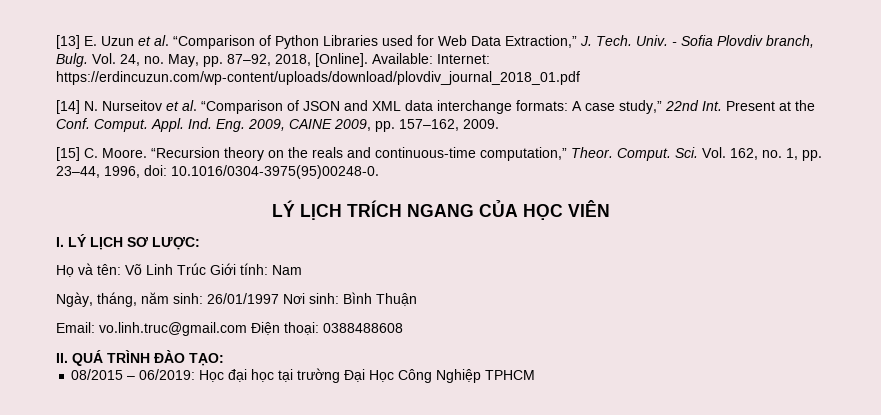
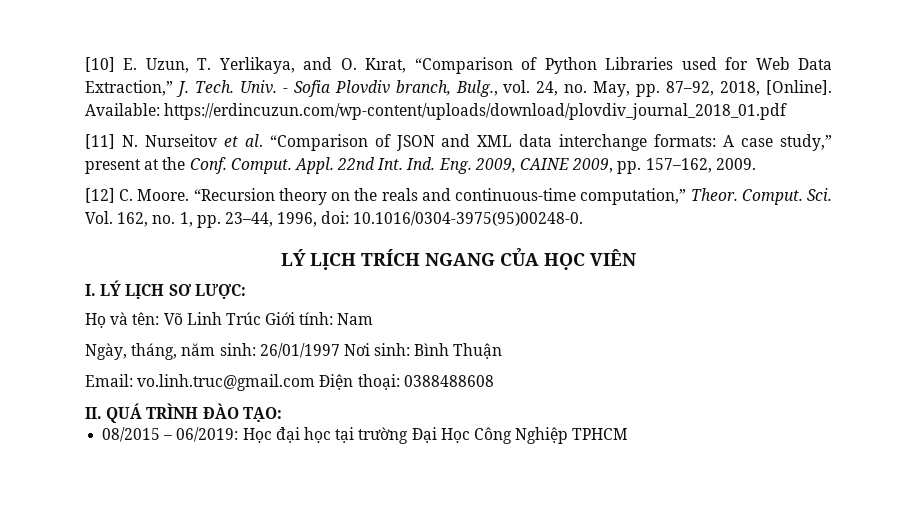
[56,35,169,49] [13] E. Uzun et al. -> [85,57,407,74] [10] E. Uzun, T. Yerlikaya, and O. Kırat,
[56,53,116,67] Bulg. Vol. -> [455,80,531,97] Bulg., vol.
[437,54,490,64] Internet: -> (160, 109) none
[56,100,80,114] [14] -> [85,134,115,149] [11]
[665,100,775,111] 22nd Int. Present -> [85,159,141,174] present
(184, 125) none -> [337,157,404,170] 22nd Int.
[56,147,80,161] [15] -> [85,188,115,203] [12]

